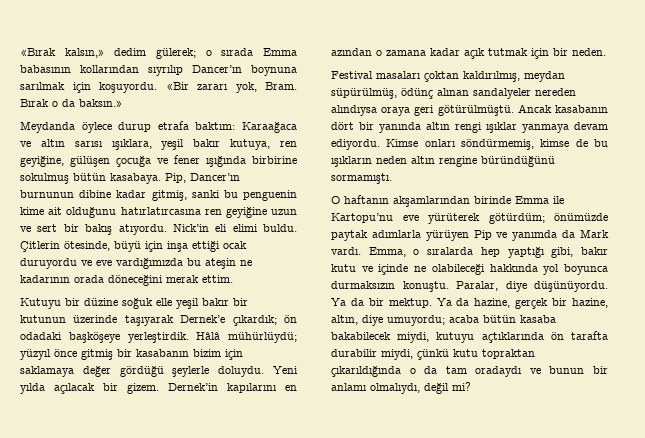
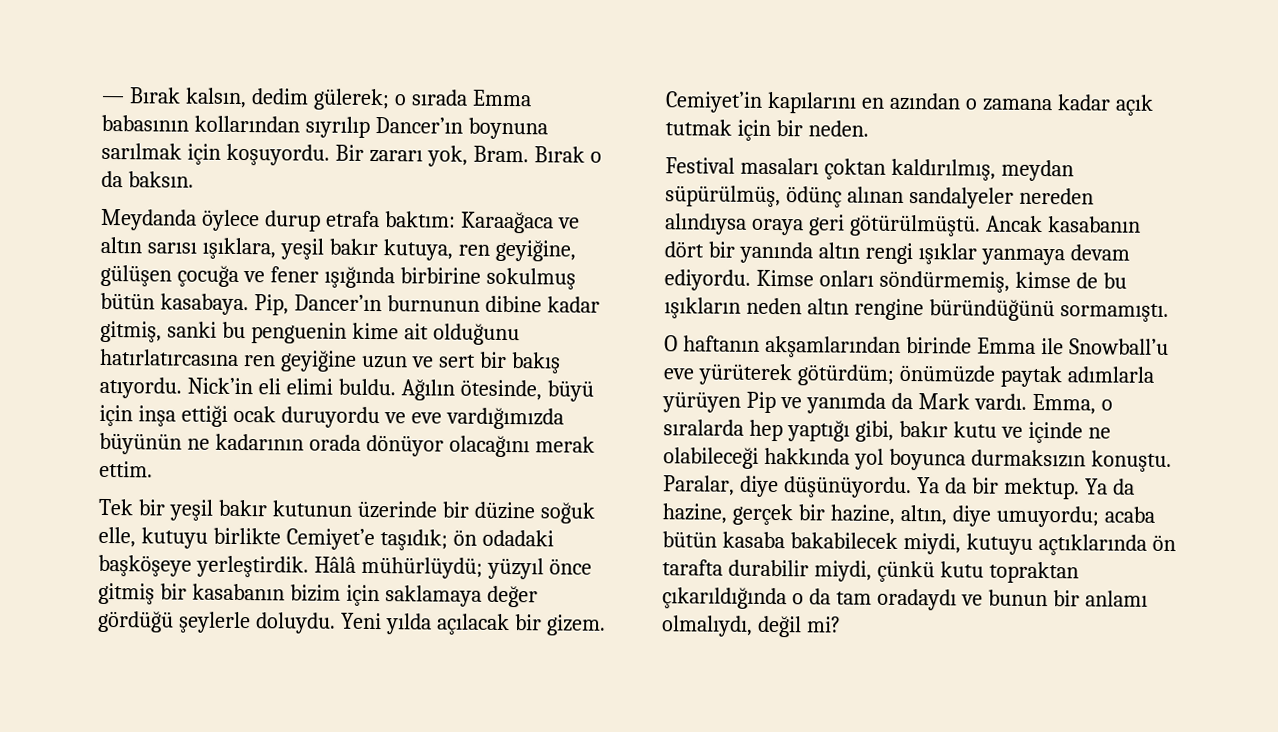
[20,48,105,58] «Bırak kalsın,» -> [101,87,247,109] — Bırak kalsın,
[165,82,189,90] «Bir -> [334,144,364,161] Bir
[79,99,123,107] baksın.» -> [127,171,194,188] baksın.
[20,241,60,252] Çitlerin -> [400,379,455,401] Ağılın
[187,258,236,269] bu ateşin -> [99,432,182,455] büyünün
[108,275,163,286] döneceğini -> [365,434,530,458] dönüyor olacağını
[20,298,248,309] [20,315,277,326] Kutuyu bir düzine soğuk elle yeşil bakır bir kutunun üzerinde taşıyarak Dernek’e çıkardık; -> [98,498,595,524] [98,526,448,551] Tek bir yeşil bakır kutunun üzerinde bir düzine soğuk elle, kutuyu birlikte Cemiyet’e taşıdık;
[168,383,218,391] Dernek’in -> [665,91,763,113] Cemiyet’in
[331,213,393,223] Kartopu’nu -> [1068,338,1169,355] Snowball’u

